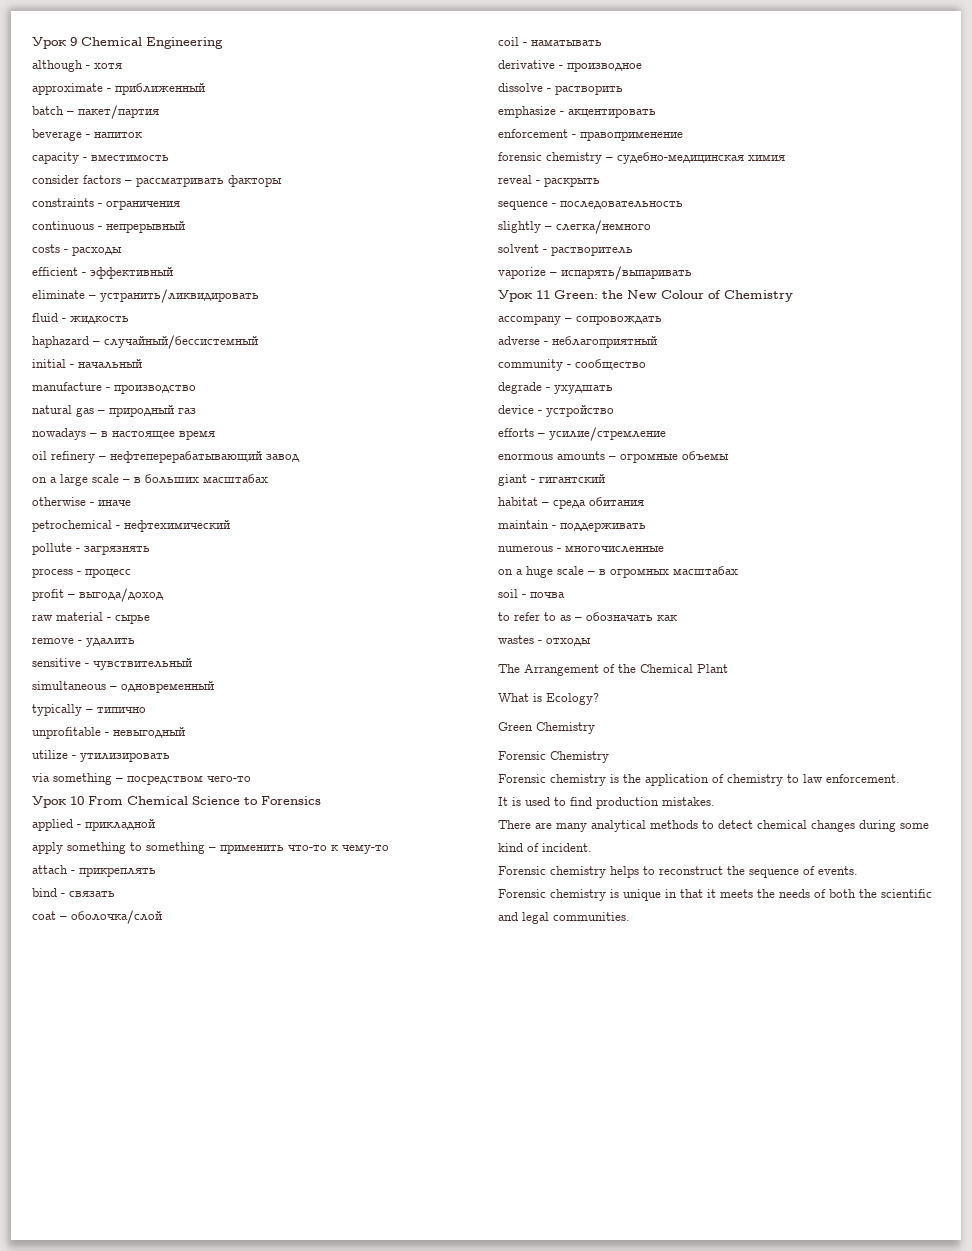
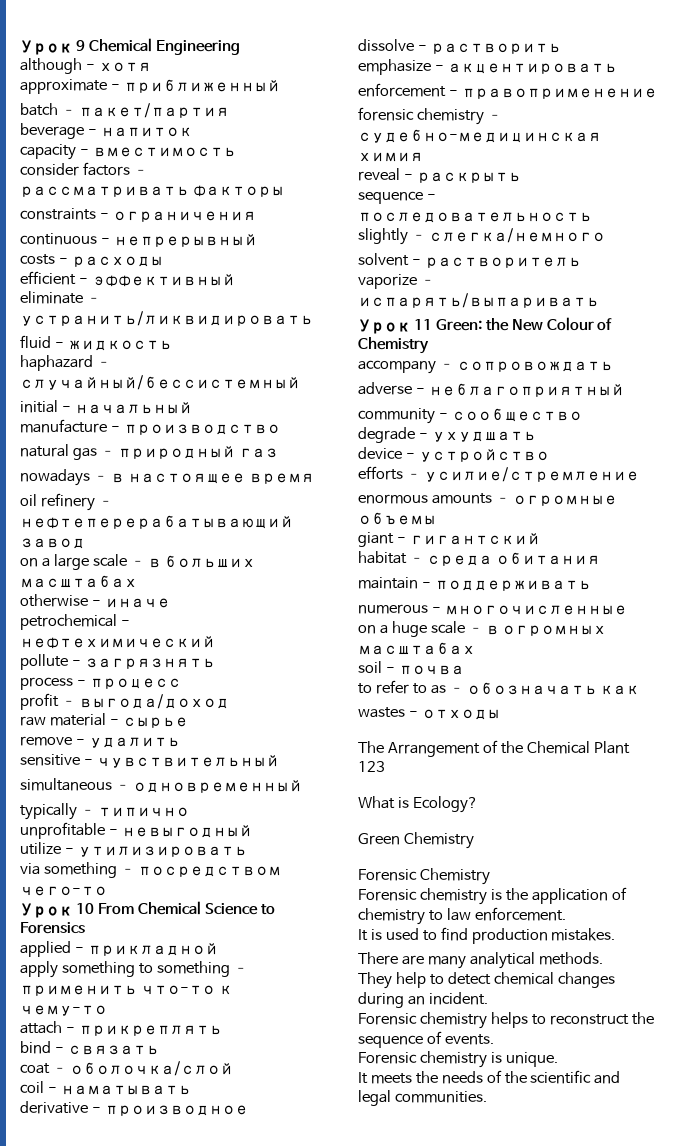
(728, 668) none -> [358,761,385,772] 123
[650,820,698,829] methods -> [538,952,603,965] [358,972,426,989] methods. // They help
[900,823,929,829] [498,843,539,852] some kind of -> [407,996,425,1005] an
[623,889,716,901] unique in that it -> [505,1052,558,1067] [358,1072,368,1084] unique. // It
[829,889,856,898] both -> (502, 1076) none

